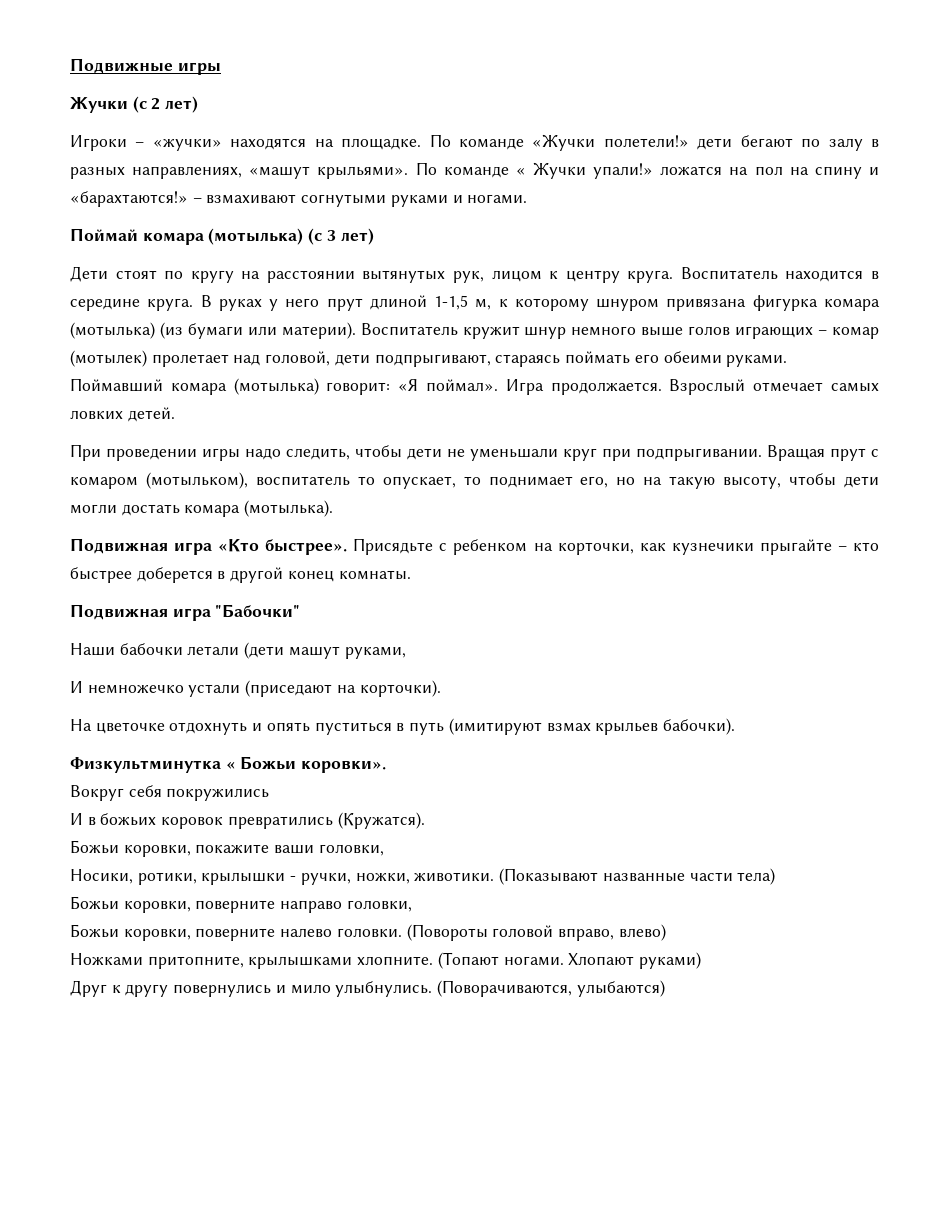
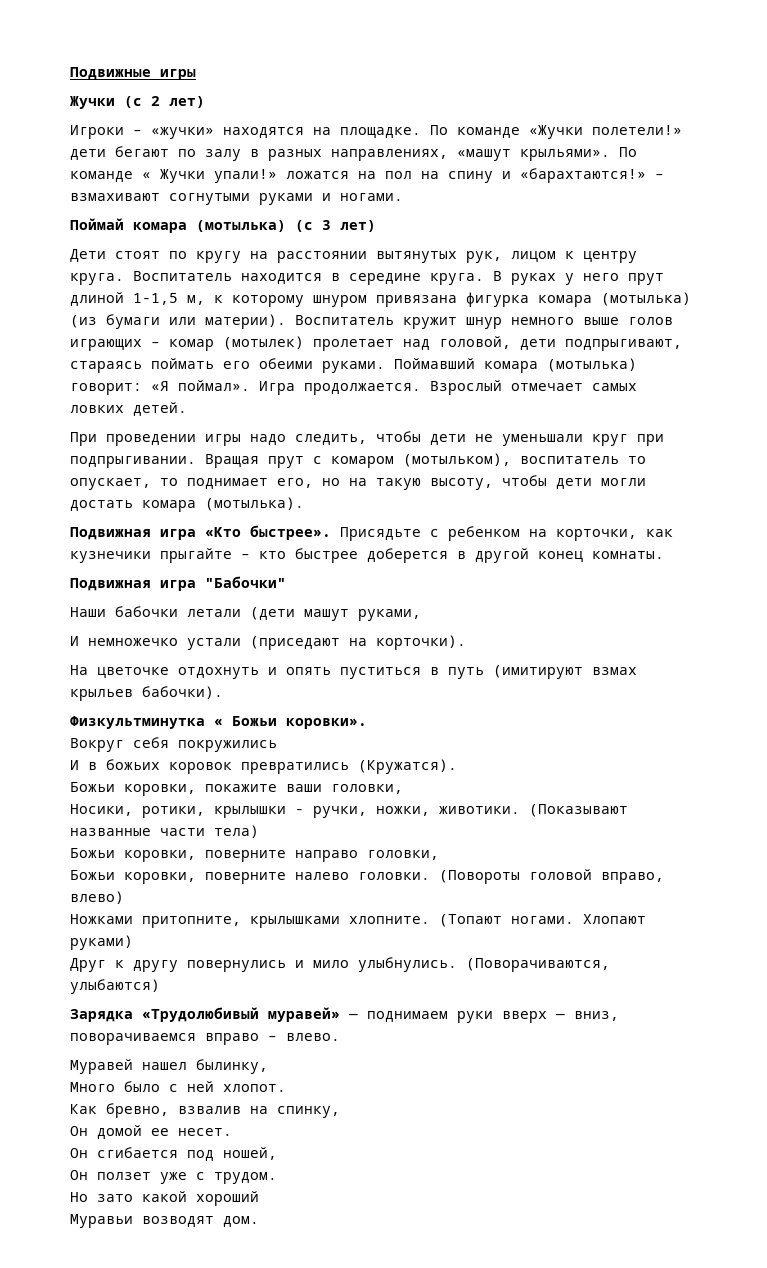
(665, 988) none -> [70,1007,619,1023] [70,1033,340,1045] [70,1059,268,1074] [70,1081,286,1092] [70,1103,340,1118] [70,1125,232,1139] [70,1147,277,1161] [70,1170,277,1184] [70,1191,259,1206] [70,1214,259,1228] // Зарядка «Трудолюбивый муравей» — поднимаем руки вверх — вниз, поворачиваемся вправо – влево. // Муравей нашел былинку, // Много было с ней хлопот. // Как бревно, взвалив на спинку, // Он домой ее несет. // Он сгибается под ношей, // Он ползет уже с трудом. // Но зато какой хороший // Муравьи возводят дом.

